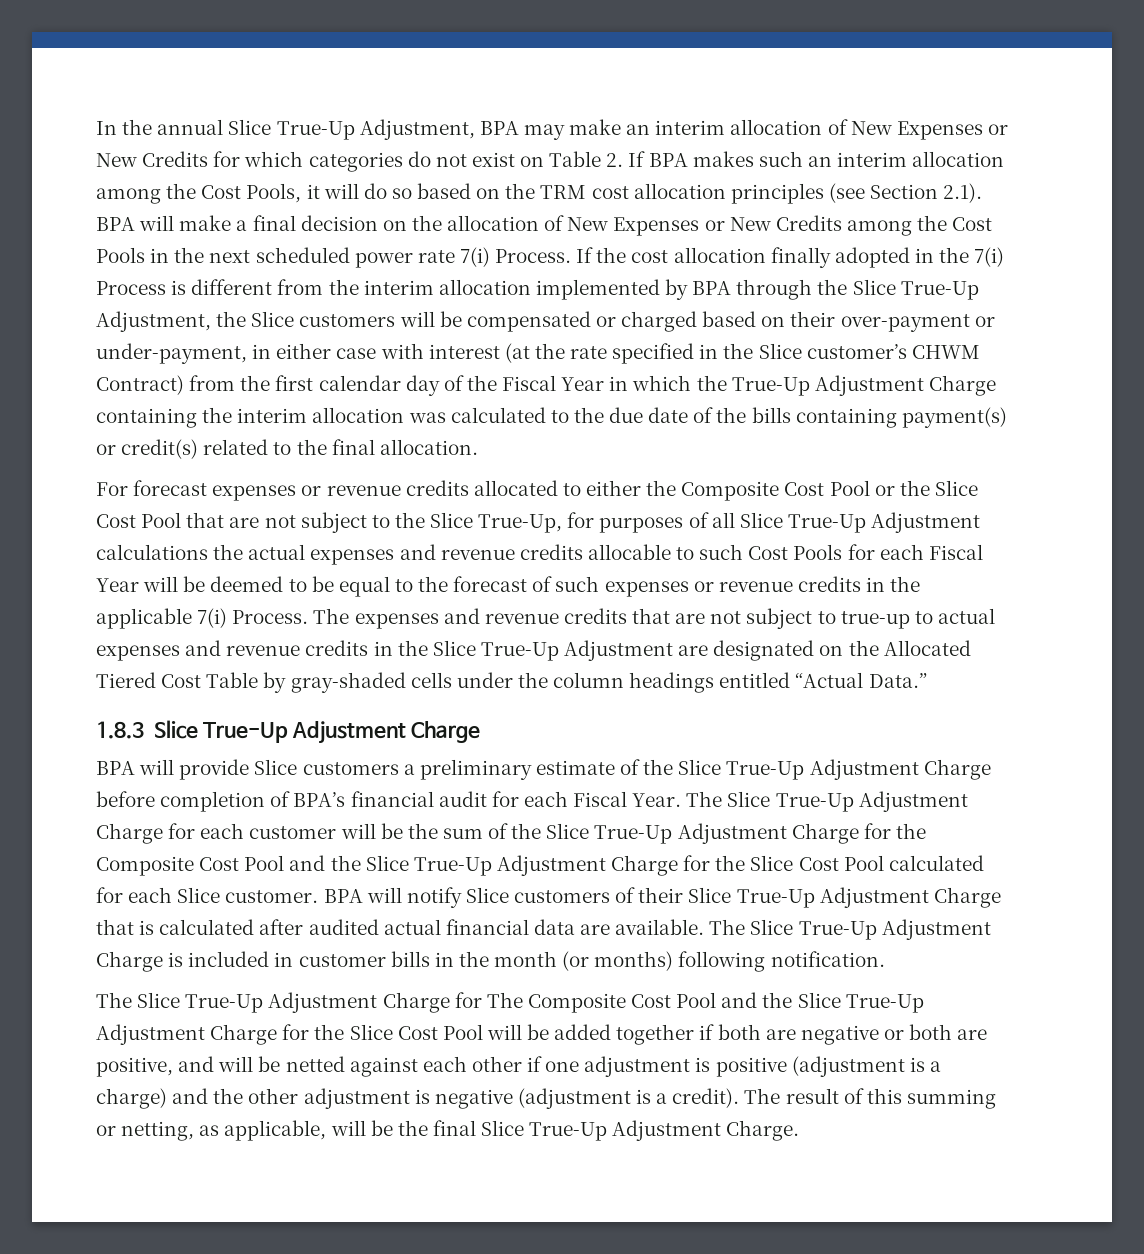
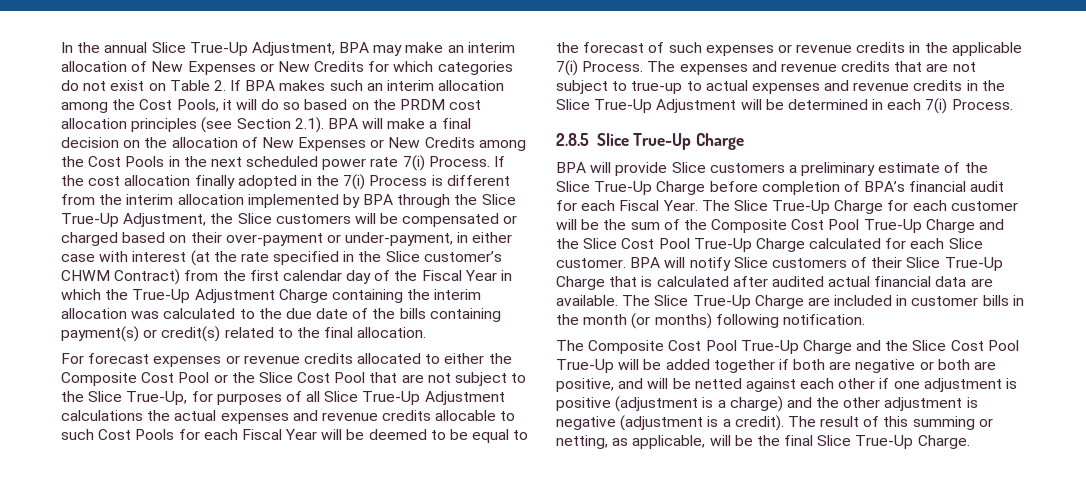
[540,185,587,199] TRM -> [400,99,446,110] PRDM
[678,640,971,661] [96,672,927,693] [96,720,406,744] are designated on the Allocated Tiered Cost Table by gray-shaded cells under the column headings entitled “Actual Data.” // 1.8.3 Slice True-Up Adjustment -> [740,98,1013,114] [556,133,692,150] will be determined in each 7(i) Process. // 2.8.5 Slice True-Up
[809,759,919,780] Adjustment -> (653, 188) none
[858,791,968,812] Adjustment -> (831, 207) none
[546,823,926,844] [96,855,884,876] Slice True-Up Adjustment Charge for the Composite Cost Pool and the Slice True-Up Adjustment Charge for the Slice Cost Pool -> [711,219,1005,233] [556,238,805,252] Composite Cost Pool True-Up Charge and the Slice Cost Pool True-Up Charge
[819,887,929,908] Adjustment -> (1003, 264) none
[881,919,991,940] [96,951,184,972] Adjustment Charge is -> [754,295,830,309] Charge are
[137,992,924,1013] [96,1024,483,1045] Slice True-Up Adjustment Charge for The Composite Cost Pool and the Slice True-Up Adjustment Charge for the Slice Cost Pool -> [588,340,1019,354] [556,359,614,373] Composite Cost Pool True-Up Charge and the Slice Cost Pool True-Up
[612,1120,722,1141] Adjustment -> (914, 442) none

